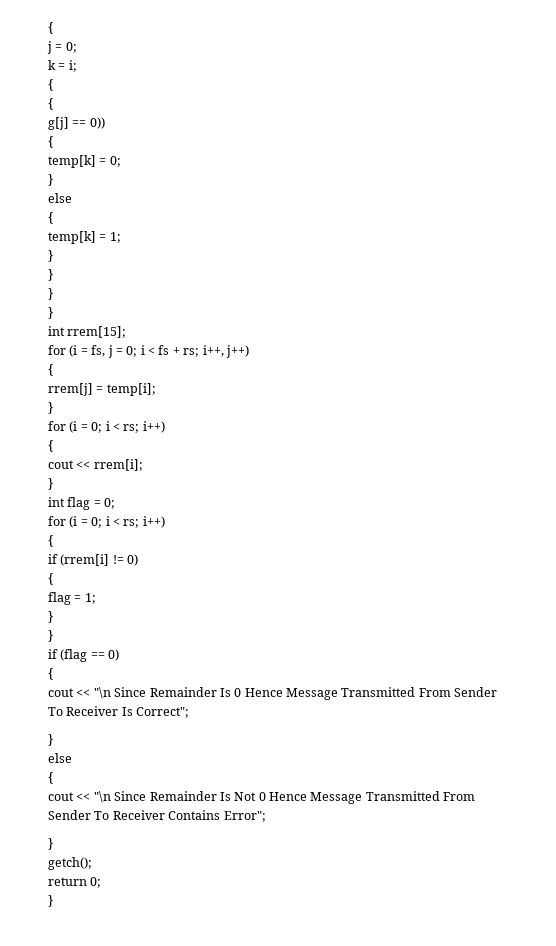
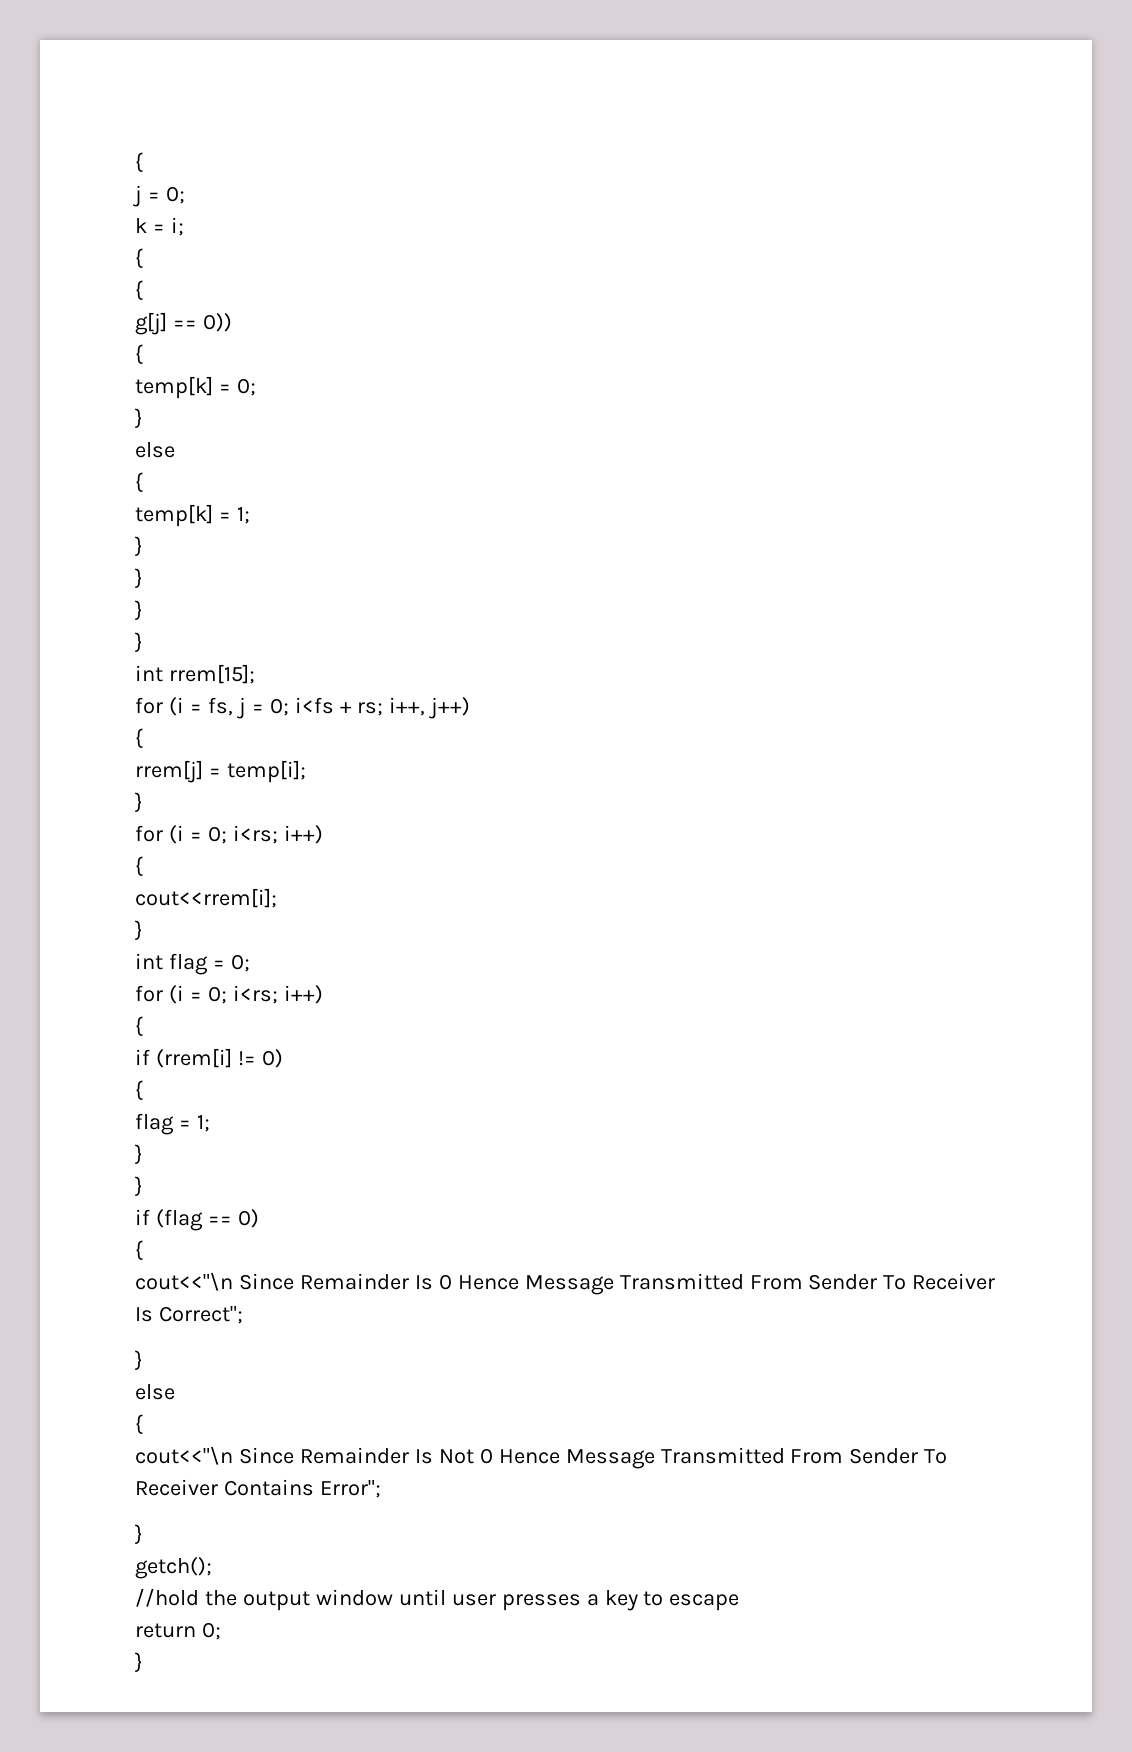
[140,345,170,355] i < fs -> [294,697,334,714] i<fs
[105,421,165,433] [48,440,53,452] [48,459,143,471] i < rs; i++) // { // cout << rrem[i]; -> [232,825,323,844] [135,856,143,877] [135,888,277,908] i<rs; i++) // { // cout<<rrem[i];
[105,516,140,528] i < rs; -> [232,985,278,1004] i<rs;
[48,687,111,699] cout << "\n -> [135,1272,233,1291] cout<<"\n
[48,791,111,803] cout << "\n -> [135,1446,233,1465] cout<<"\n
(92, 863) none -> [135,1588,740,1611] // //hold the output window until user presses a key to escape

